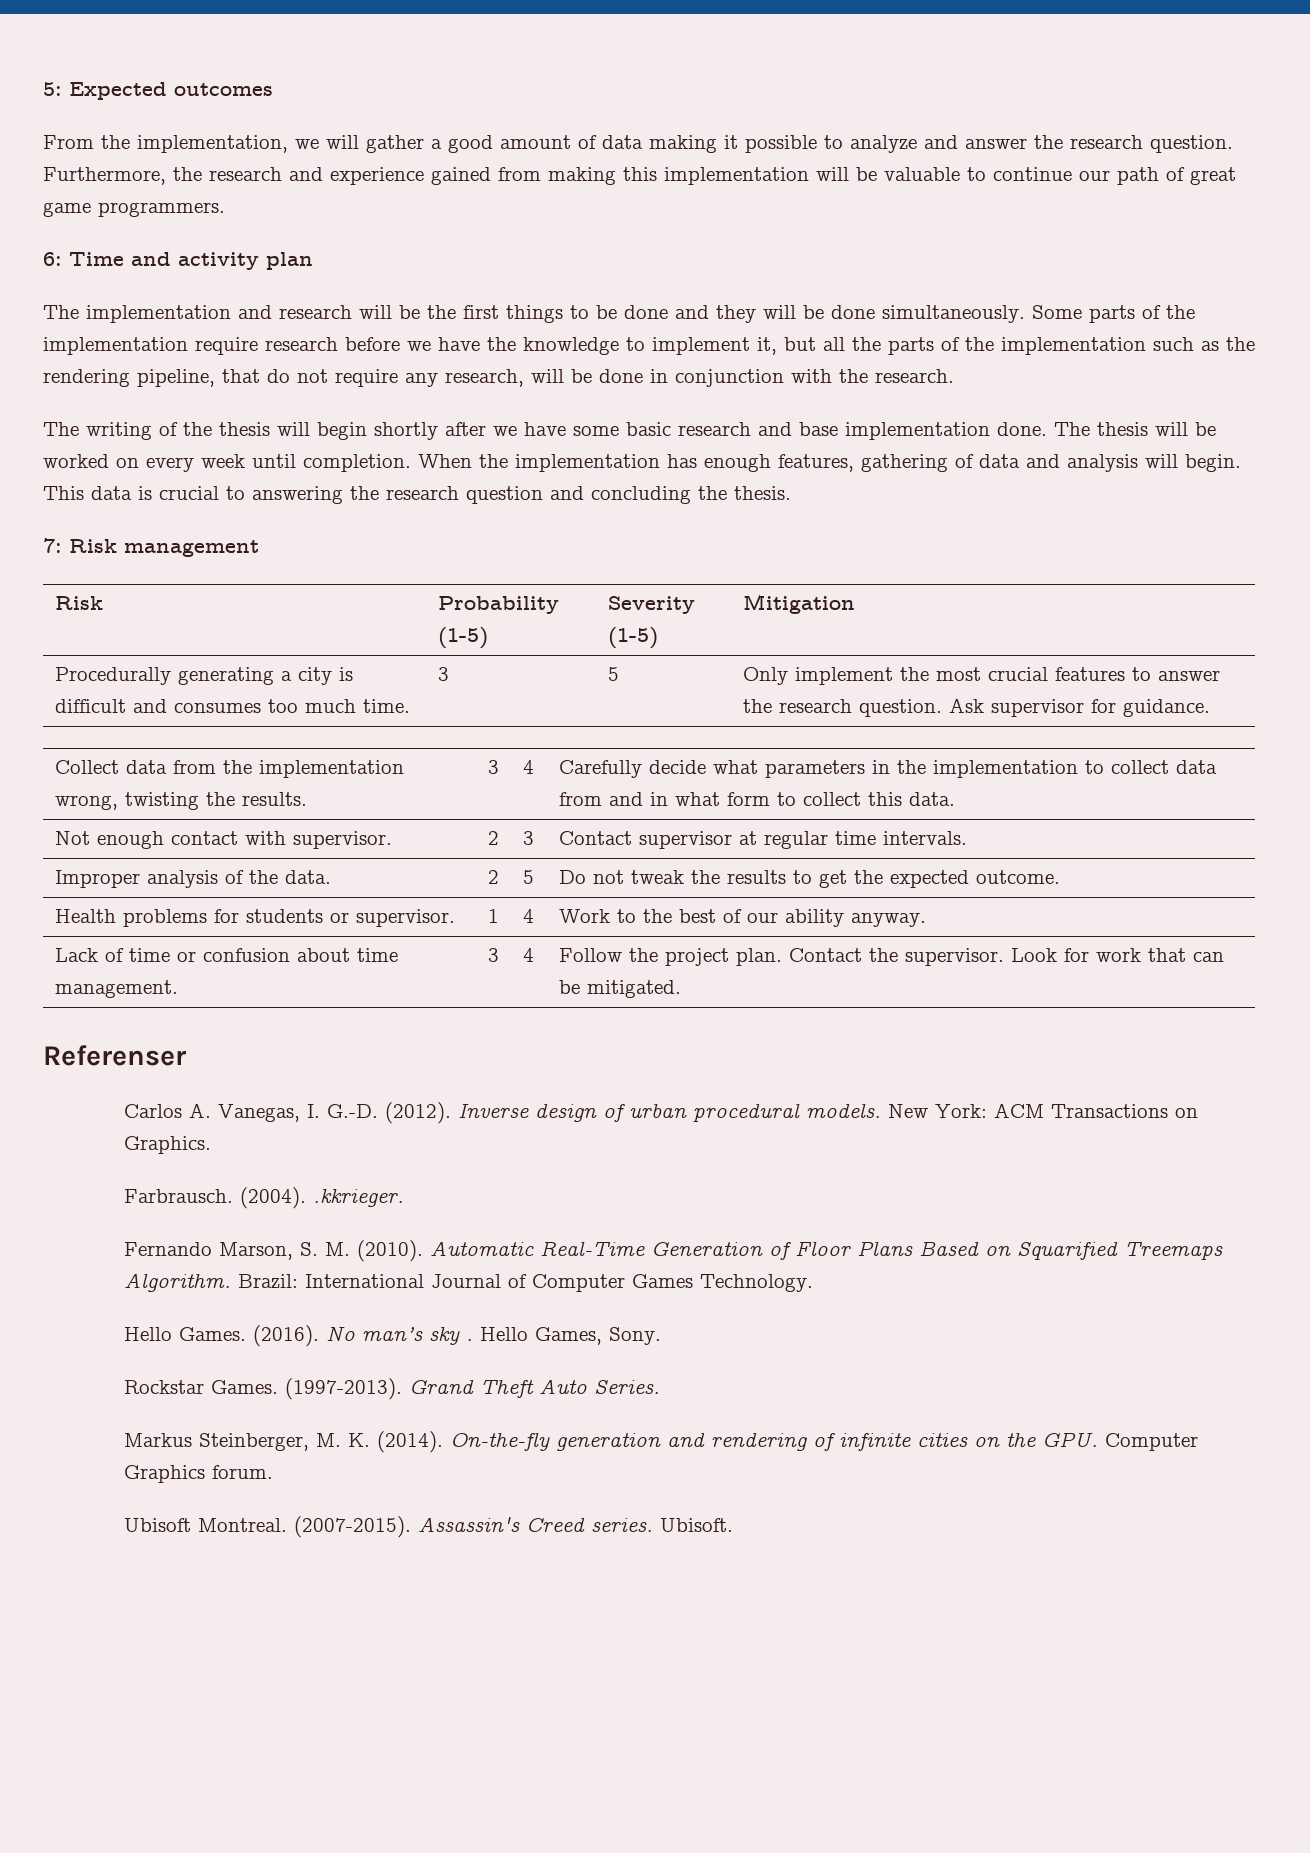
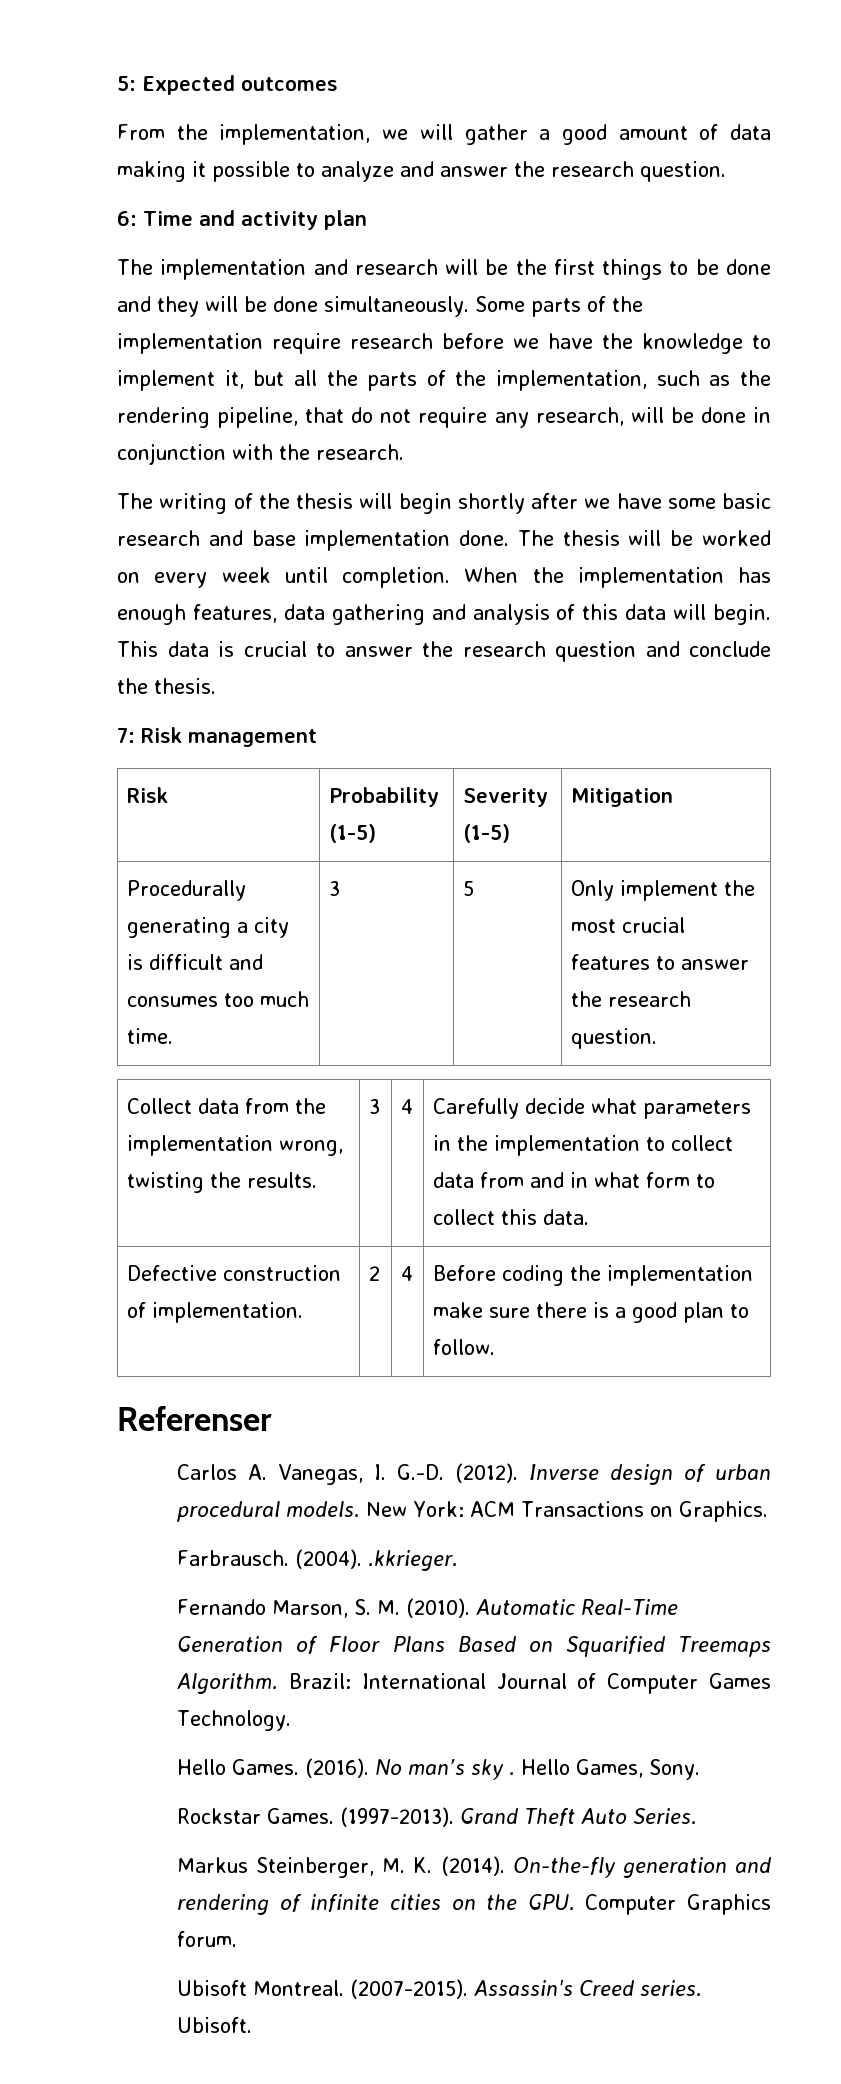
[43,167,1236,185] [43,202,225,217] Furthermore, the research and experience gained from making this implementation will be valuable to continue our path of great game programmers. -> (726, 171) none
[1001,337,1146,355] implementation -> [496,370,648,391] implementation,
[861,454,1138,472] gathering of data and analysis -> [283,604,667,625] data gathering and analysis of this data
[252,486,343,504] answering -> [344,646,413,657] answer
[591,486,691,504] concluding -> [689,641,771,657] conclude
[948,698,1210,717] Ask supervisor for guidance. -> (657, 1038) none
[54,831,392,849] [487,831,499,845] [522,831,534,845] [558,831,967,849] [54,870,331,888] [487,870,499,884] [522,870,534,884] [558,870,1060,888] [54,909,455,927] [487,909,499,923] [522,909,534,923] [558,909,926,927] [54,948,398,962] [54,980,178,998] [487,948,499,962] [522,948,534,962] [558,948,1224,966] [558,980,681,998] Not enough contact with supervisor. | 2 | 3 | Contact supervisor at regular time intervals. // Improper analysis of the data. | 2 | 5 | Do not tweak the results to get the expected outcome. // Health problems for students or supervisor. | 1 | 4 | Work to the best of our ability anyway. // Lack of time or confusion about time management. | 3 | 4 | Follow the project plan. Contact the supervisor. Look for work that can be mitigated. -> [126,1265,341,1281] [126,1302,303,1323] [368,1266,380,1281] [400,1266,413,1281] [432,1265,753,1286] [432,1302,749,1323] [432,1339,495,1355] Defective construction of implementation. | 2 | 4 | Before coding the implementation make sure there is a good plan to follow.

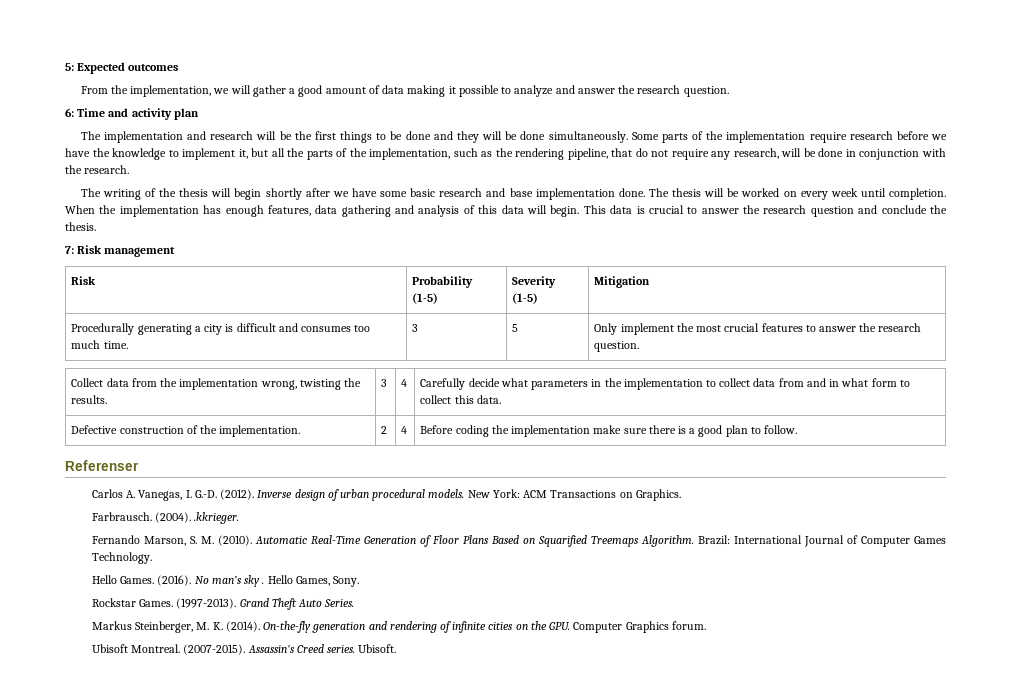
(146, 1310) none -> [200,425,218,434] the

